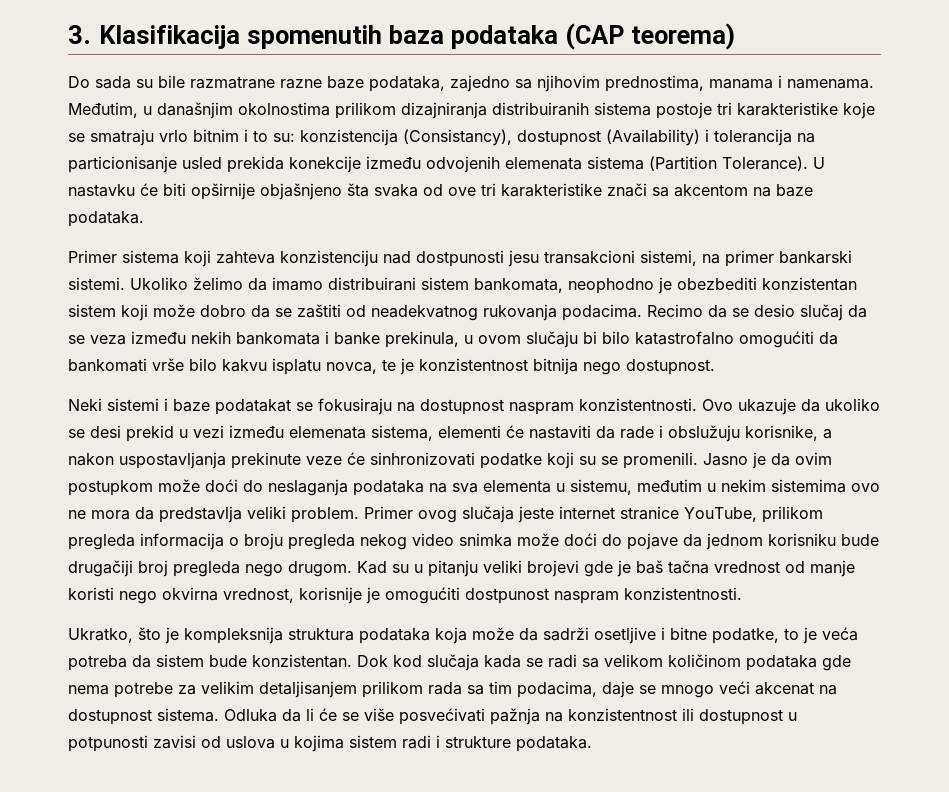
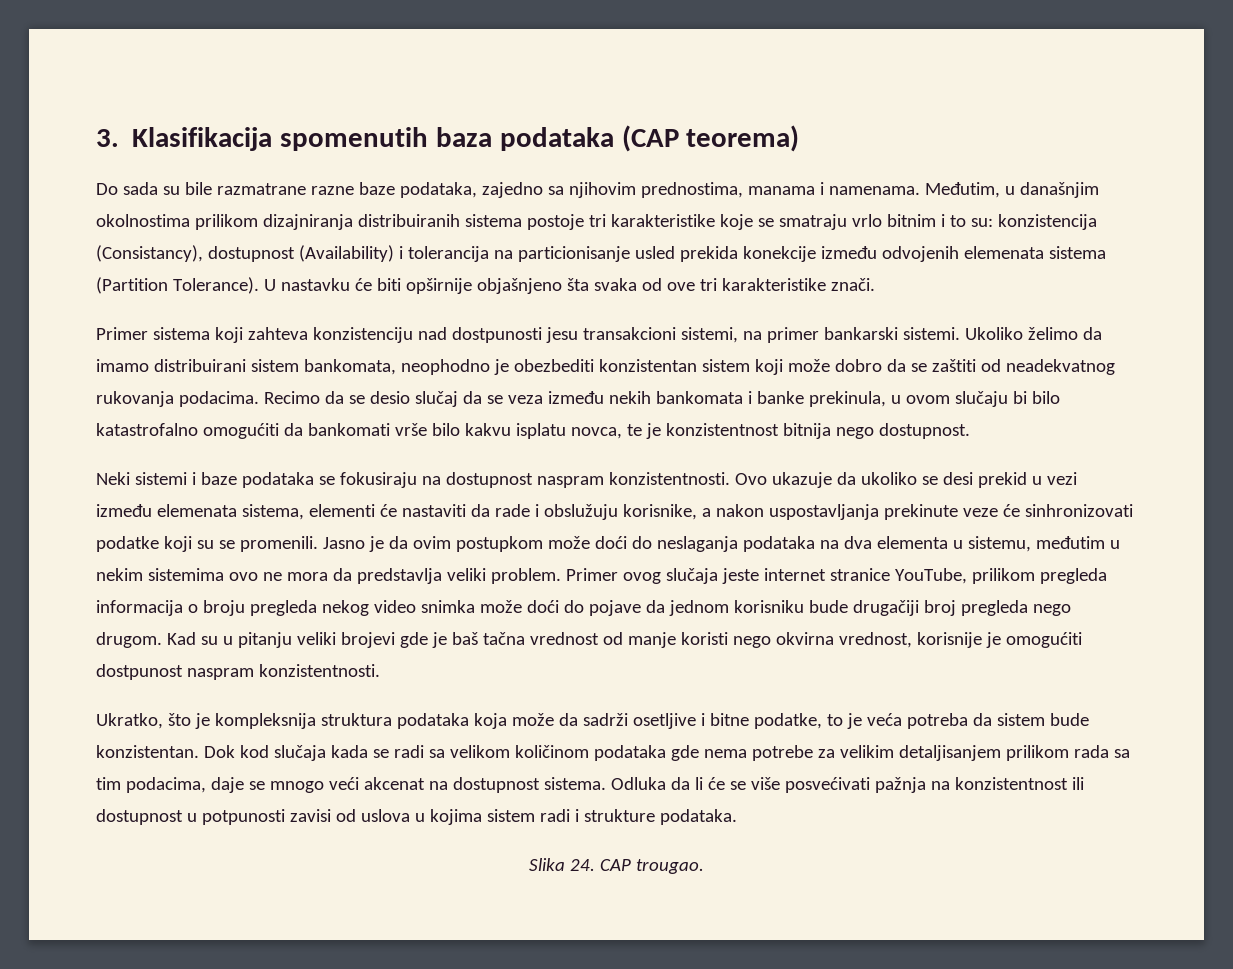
[607,183,813,197] [68,211,144,227] znači sa akcentom na baze podataka. -> [830,278,875,291] znači.
[215,399,291,415] podatakat -> [241,472,314,488] podataka
[452,483,478,493] sva -> [843,536,872,549] dva
(592, 744) none -> [529,858,704,874] // Slika 24. CAP trougao.

